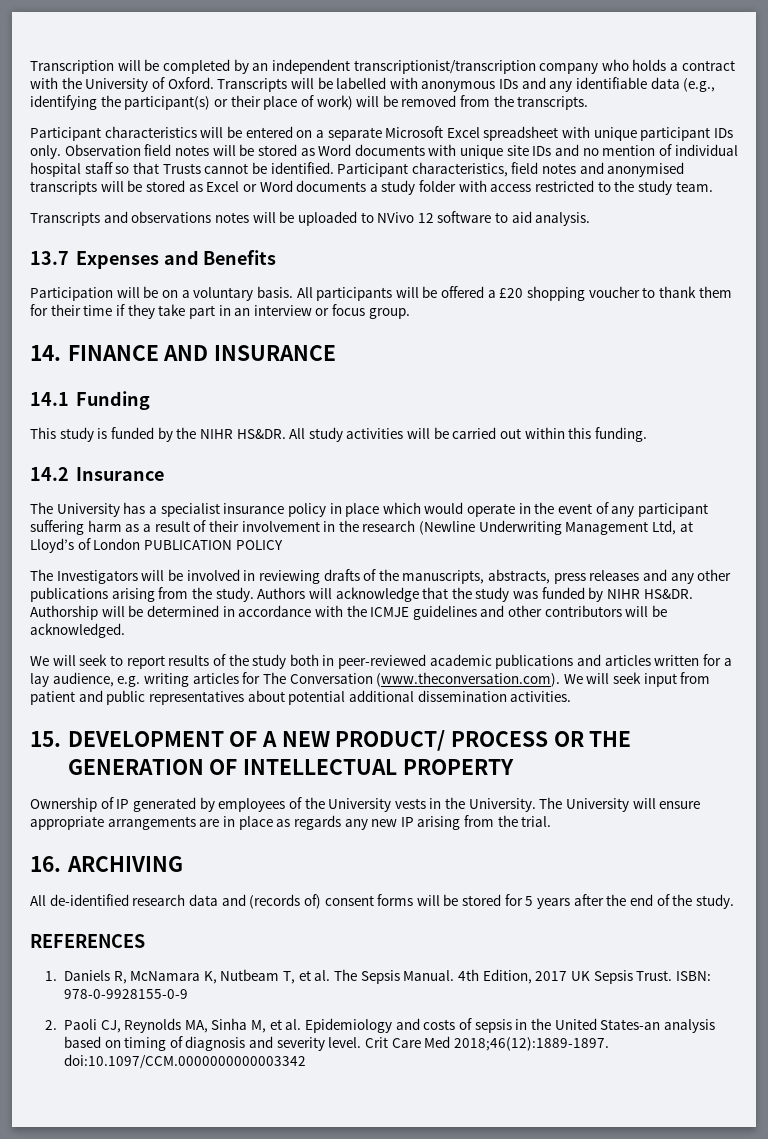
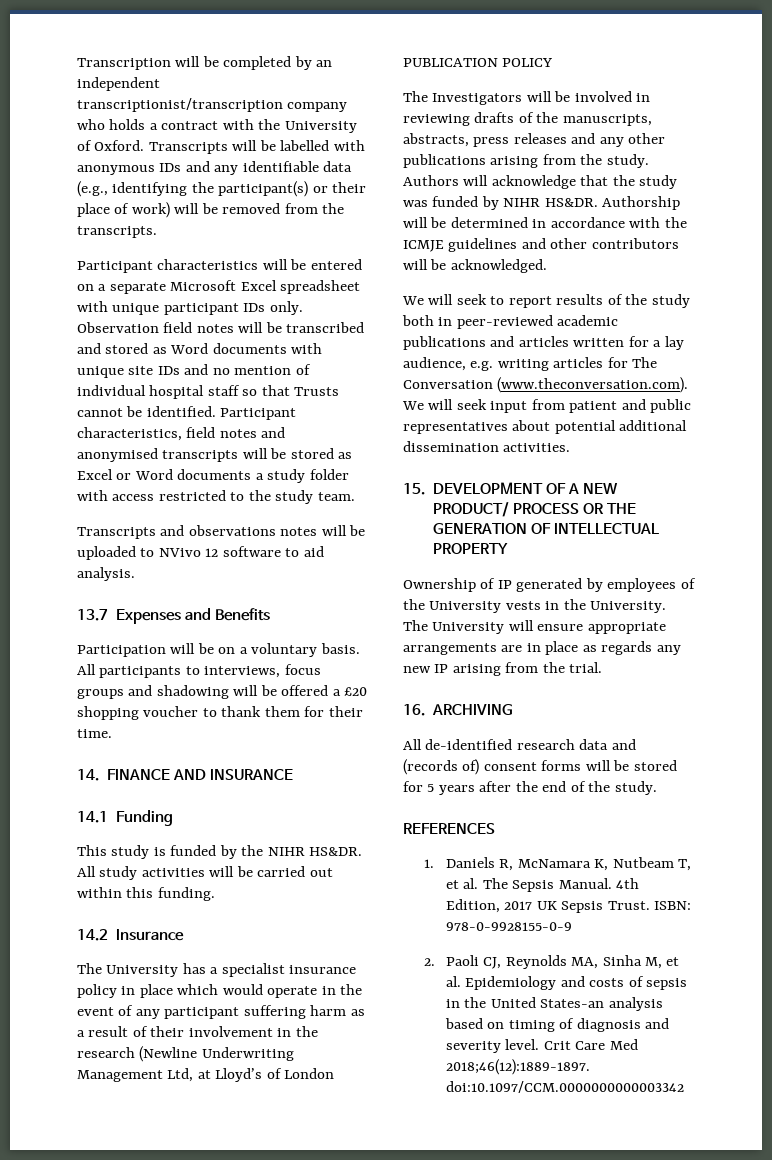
(255, 150) none -> [286,322,365,333] [77,343,101,354] transcribed and
(393, 294) none -> [185,664,321,678] [77,685,229,699] to interviews, focus groups and shadowing
[83,304,410,319] time if they take part in an interview or focus group. -> [77,729,112,738] time.

